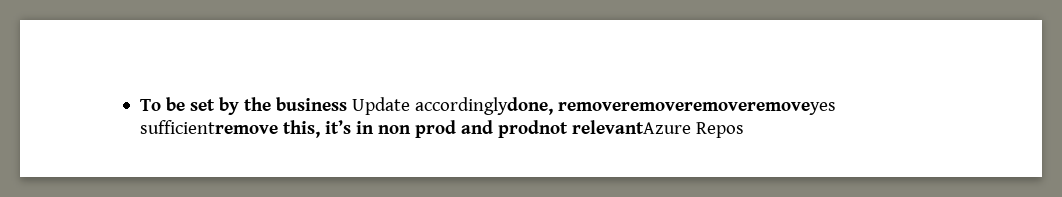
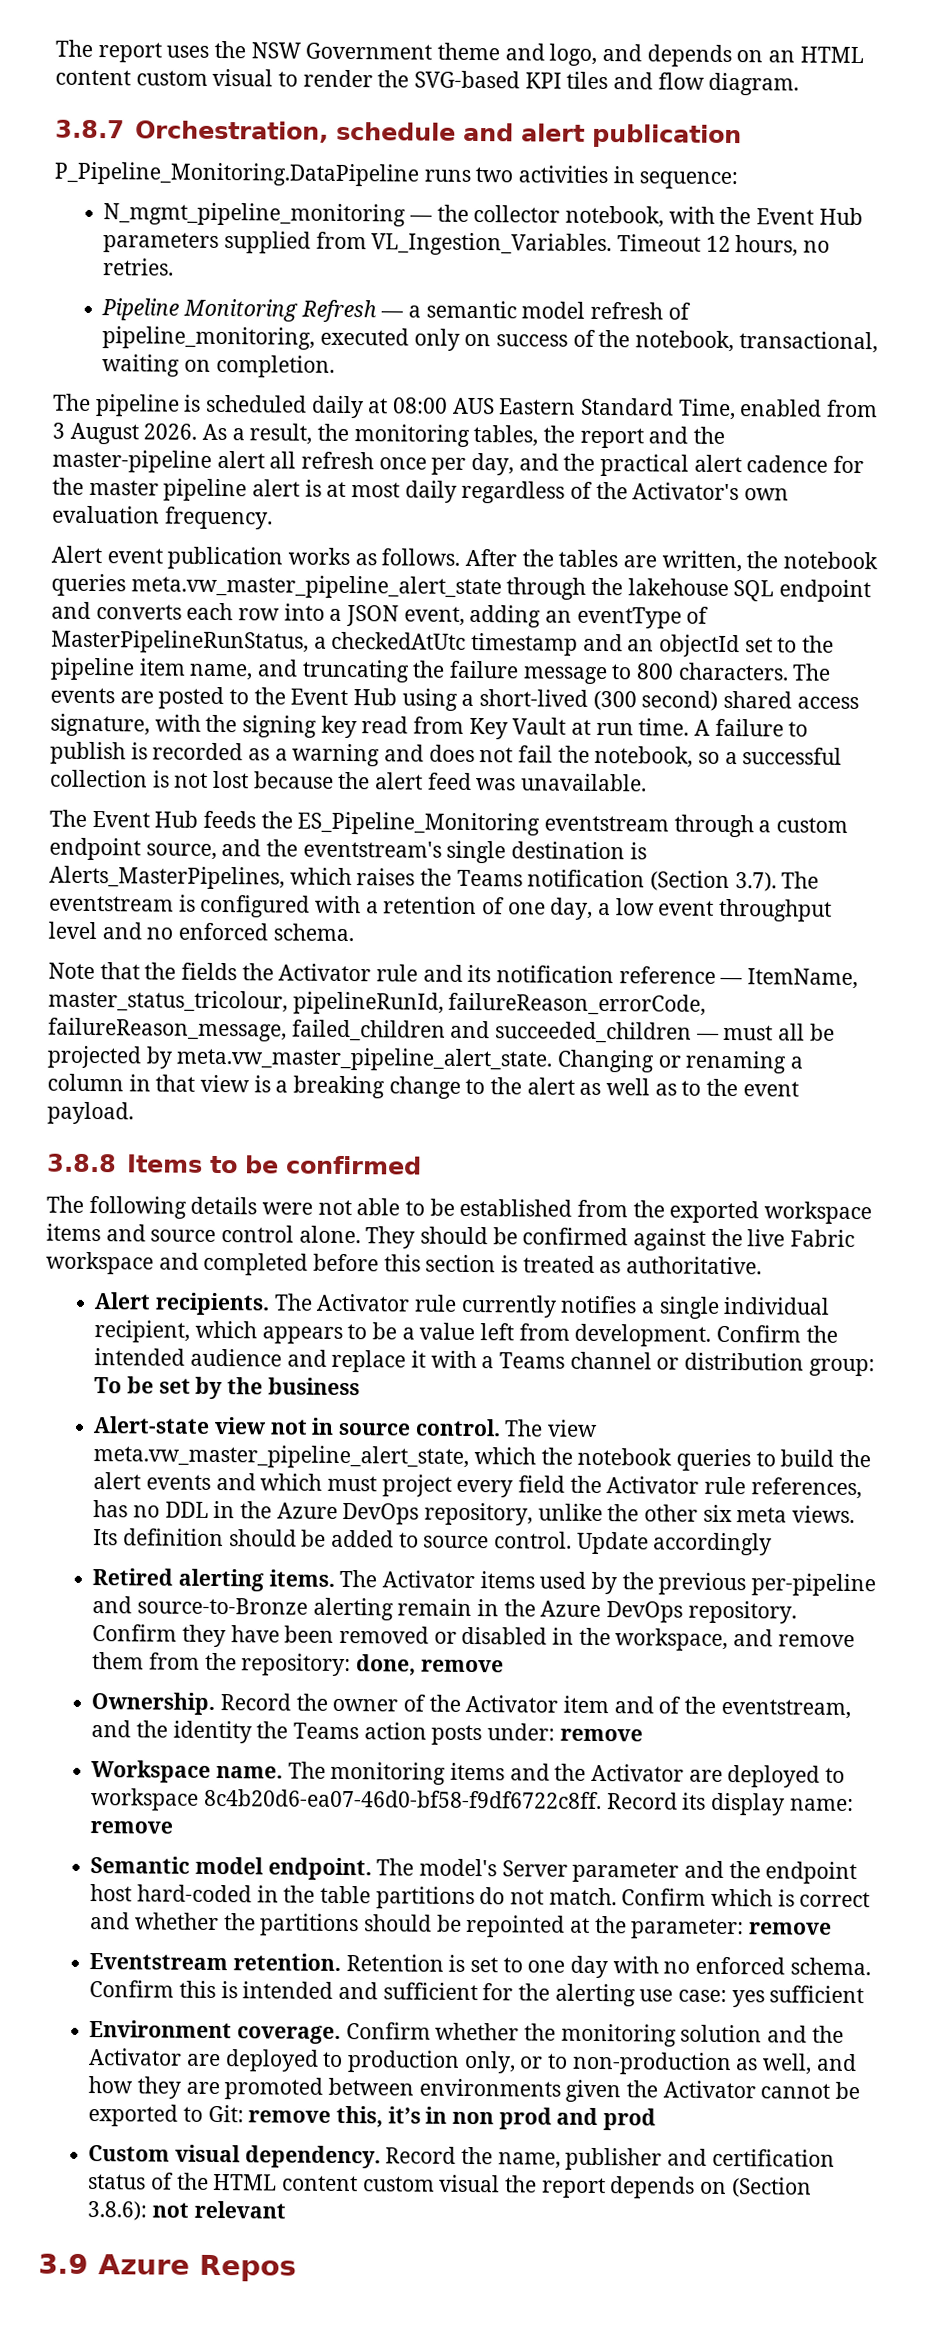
(139, 105) none -> [55,39,864,68] [55,68,800,96] [55,119,742,149] [54,161,739,190] [103,202,863,228] [103,231,831,257] [103,258,175,276] [101,298,691,323] [102,326,878,354] [102,354,335,378] [52,393,879,421] [52,422,726,449] [52,449,865,477] [52,477,790,504] [52,505,273,530] [51,545,879,573] [51,573,872,603] [51,601,710,629] [51,629,835,658] [50,657,832,685] [50,686,859,711] [50,713,809,740] [50,741,843,768] [50,769,648,792] [49,809,849,838] [49,837,647,864] [49,865,820,892] [49,894,833,922] [48,921,354,942] [48,962,859,990] [48,989,707,1016] [48,1017,835,1044] [47,1045,804,1074] [47,1073,799,1099] [47,1101,134,1125] [47,1153,422,1175] [46,1195,873,1225] [46,1223,856,1251] [46,1251,763,1276] [94,1292,831,1319] [94,1320,838,1347] [94,1348,875,1377] The report uses the NSW Government theme and logo, and depends on an HTML content custom visual to render the SVG-based KPI tiles and flow diagram. // 3.8.7 Orchestration, schedule and alert publication // P_Pipeline_Monitoring.DataPipeline runs two activities in sequence: // N_mgmt_pipeline_monitoring — the collector notebook, with the Event Hub parameters supplied from VL_Ingestion_Variables. Timeout 12 hours, no retries. // Pipeline Monitoring Refresh — a semantic model refresh of pipeline_monitoring, executed only on success of the notebook, transactional, waiting on completion. // The pipeline is scheduled daily at 08:00 AUS Eastern Standard Time, enabled from 3 August 2026. As a result, the monitoring tables, the report and the master-pipeline alert all refresh once per day, and the practical alert cadence for the master pipeline alert is at most daily regardless of the Activator's own evaluation frequency. // Alert event publication works as follows. After the tables are written, the notebook queries meta.vw_master_pipeline_alert_state through the lakehouse SQL endpoint and converts each row into a JSON event, adding an eventType of MasterPipelineRunStatus, a checkedAtUtc timestamp and an objectId set to the pipeline item name, and truncating the failure message to 800 characters. The events are posted to the Event Hub using a short-lived (300 second) shared access signature, with the signing key read from Key Vault at run time. A failure to publish is recorded as a warning and does not fail the notebook, so a successful collection is not lost because the alert feed was unavailable. // The Event Hub feeds the ES_Pipeline_Monitoring eventstream through a custom endpoint source, and the eventstream's single destination is Alerts_MasterPipelines, which raises the Teams notification (Section 3.7). The eventstream is configured with a retention of one day, a low event throughput level and no enforced schema. // Note that the fields the Activator rule and its notification reference — ItemName, master_status_tricolour, pipelineRunId, failureReason_errorCode, failureReason_message, failed_children and succeeded_children — must all be projected by meta.vw_master_pipeline_alert_state. Changing or renaming a column in that view is a breaking change to the alert as well as to the event payload. // 3.8.8 Items to be confirmed // The following details were not able to be established from the exported workspace items and source control alone. They should be confirmed against the live Fabric workspace and completed before this section is treated as authoritative. // Alert recipients. The Activator rule currently notifies a single individual recipient, which appears to be a value left from development. Confirm the intended audience and replace it with a Teams channel or distribution group:
[351,97,836,115] [139,120,278,134] Update accordinglydone, removeremoveremoveremoveyes sufficientremove -> [93,1416,599,1437] [93,1444,872,1472] [93,1472,862,1500] [93,1500,856,1526] [93,1528,773,1556] [92,1568,877,1597] [92,1596,797,1624] [92,1624,855,1652] [92,1652,504,1677] [91,1692,851,1719] [91,1720,643,1746] [91,1760,846,1788] [90,1788,854,1816] [90,1821,174,1834] [90,1856,858,1885] [90,1884,871,1910] [90,1912,833,1940] [89,1953,871,1979] [89,1980,865,2008] [89,2020,844,2047] [88,2048,857,2076] [88,2076,861,2103] [88,2104,332,2127] // Alert-state view not in source control. The view meta.vw_master_pipeline_alert_state, which the notebook queries to build the alert events and which must project every field the Activator rule references, has no DDL in the Azure DevOps repository, unlike the other six meta views. Its definition should be added to source control. Update accordingly // Retired alerting items. The Activator items used by the previous per-pipeline and source-to-Bronze alerting remain in the Azure DevOps repository. Confirm they have been removed or disabled in the workspace, and remove them from the repository: done, remove // Ownership. Record the owner of the Activator item and of the eventstream, and the identity the Teams action posts under: remove // Workspace name. The monitoring items and the Activator are deployed to workspace 8c4b20d6-ea07-46d0-bf58-f9df6722c8ff. Record its display name: remove // Semantic model endpoint. The model's Server parameter and the endpoint host hard-coded in the table partitions do not match. Confirm which is correct and whether the partitions should be repointed at the parameter: remove // Eventstream retention. Retention is set to one day with no enforced schema. Confirm this is intended and sufficient for the alerting use case: yes sufficient // Environment coverage. Confirm whether the monitoring solution and the Activator are deployed to production only, or to non-production as well, and how they are promoted between environments given the Activator cannot be exported to Git: remove
[497,120,691,138] prodnot relevantAzure -> [603,2108,657,2131] [88,2144,835,2171] [88,2172,812,2199] [87,2200,286,2221] [38,2253,190,2275] prod // Custom visual dependency. Record the name, publisher and certification status of the HTML content custom visual the report depends on (Section 3.8.6): not relevant // 3.9 Azure

